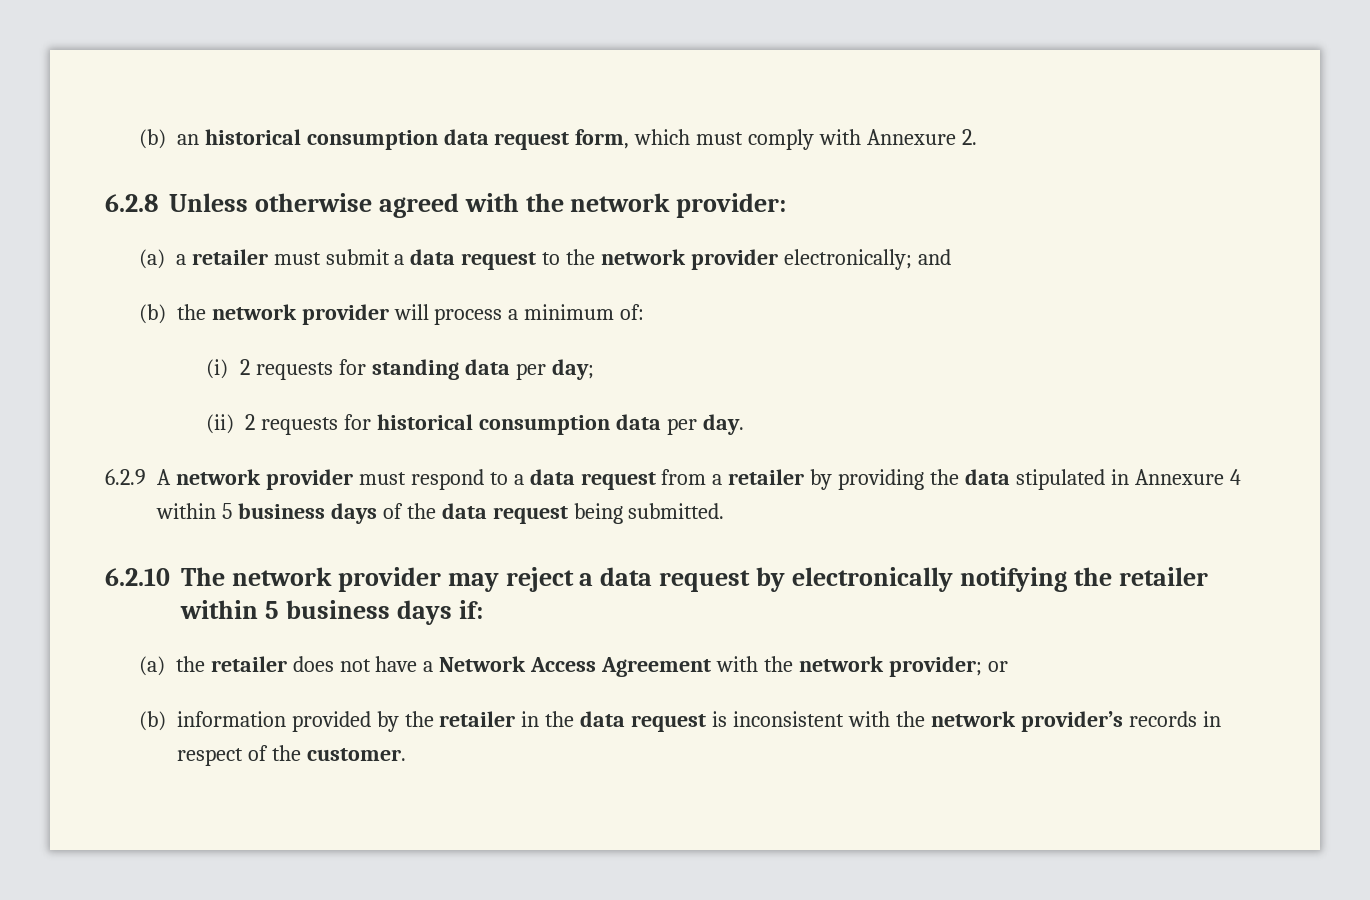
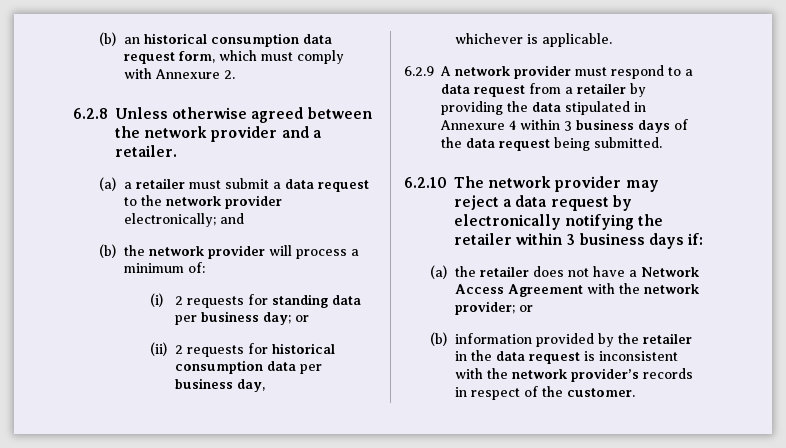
[464,193,787,218] with the network provider: -> [307,107,372,119] [115,126,321,142] [115,145,177,157] between the network provider and a retailer.
(546, 371) none -> [201,311,260,322] business
(594, 369) none -> [295,315,310,322] or
[702,414,744,435] day. -> [175,378,266,392] [455,33,613,47] business day, // whichever is applicable.
[221,503,232,519] 5 -> [564,121,572,131] 3
[264,601,279,619] 5 -> [566,234,576,245] 3

